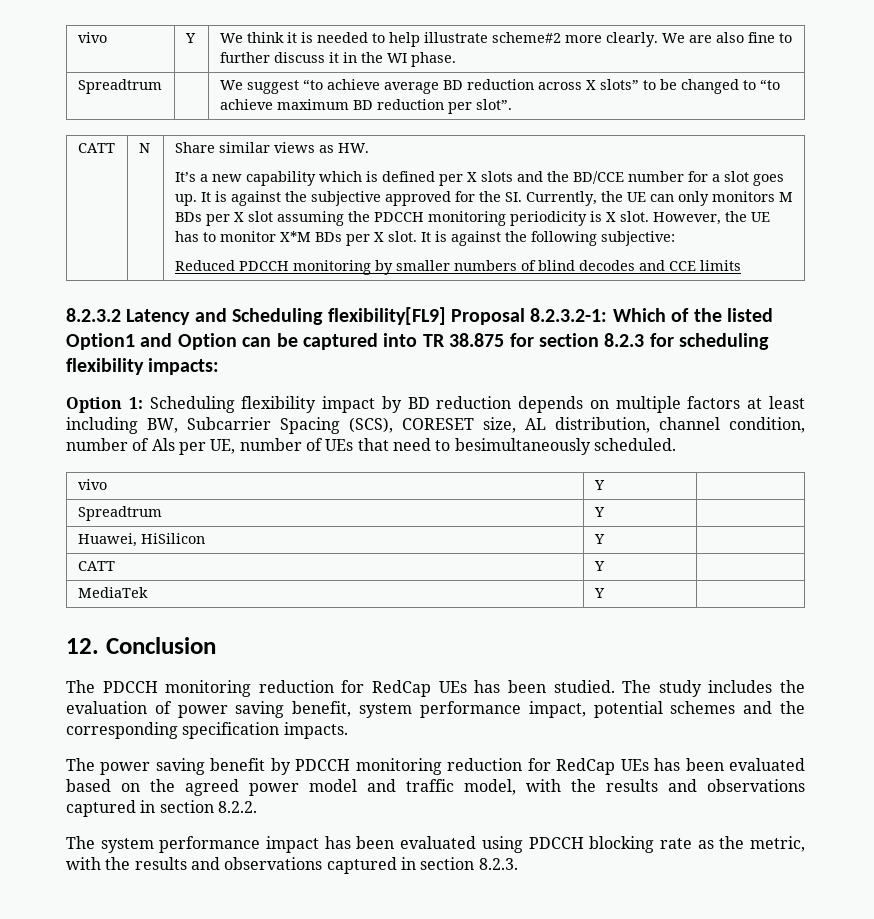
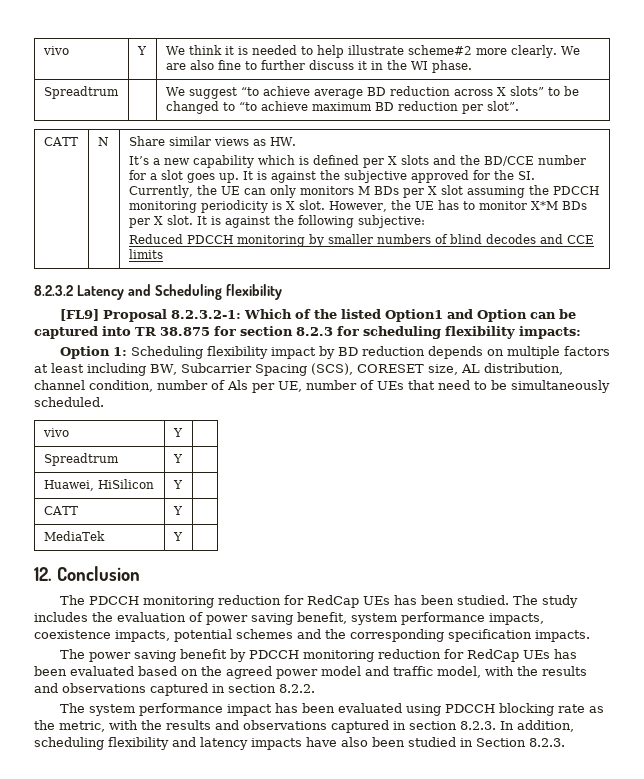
[327,307,446,325] flexibility[FL9] -> [225,284,282,300] [59,309,99,321] flexibility // [FL9]
[454,438,591,455] besimultaneously -> [491,380,610,393] be simultaneously
[528,701,586,718] impact, -> [489,613,544,625] [34,630,170,642] impacts, coexistence impacts,
(518, 864) none -> [500,720,574,732] [34,737,565,750] In addition, scheduling flexibility and latency impacts have also been studied in Section 8.2.3.

